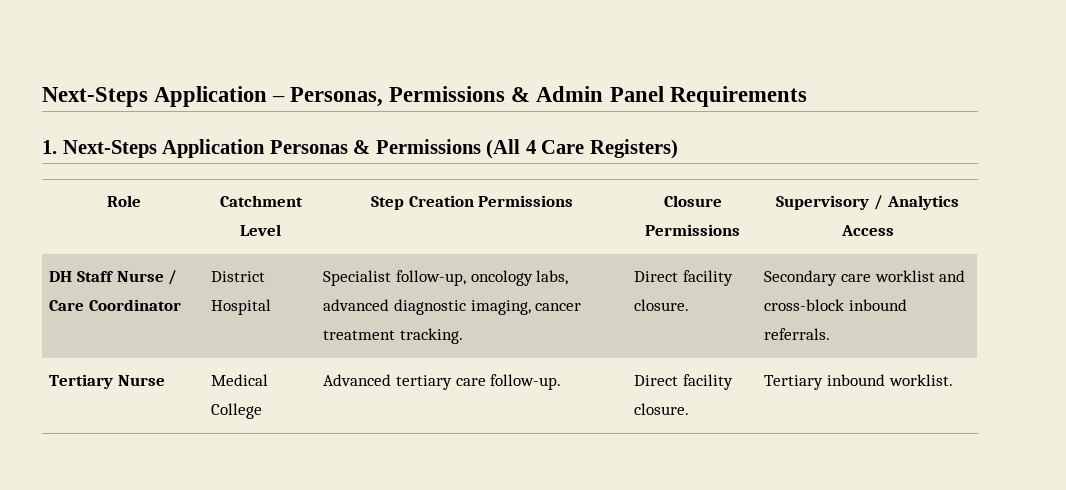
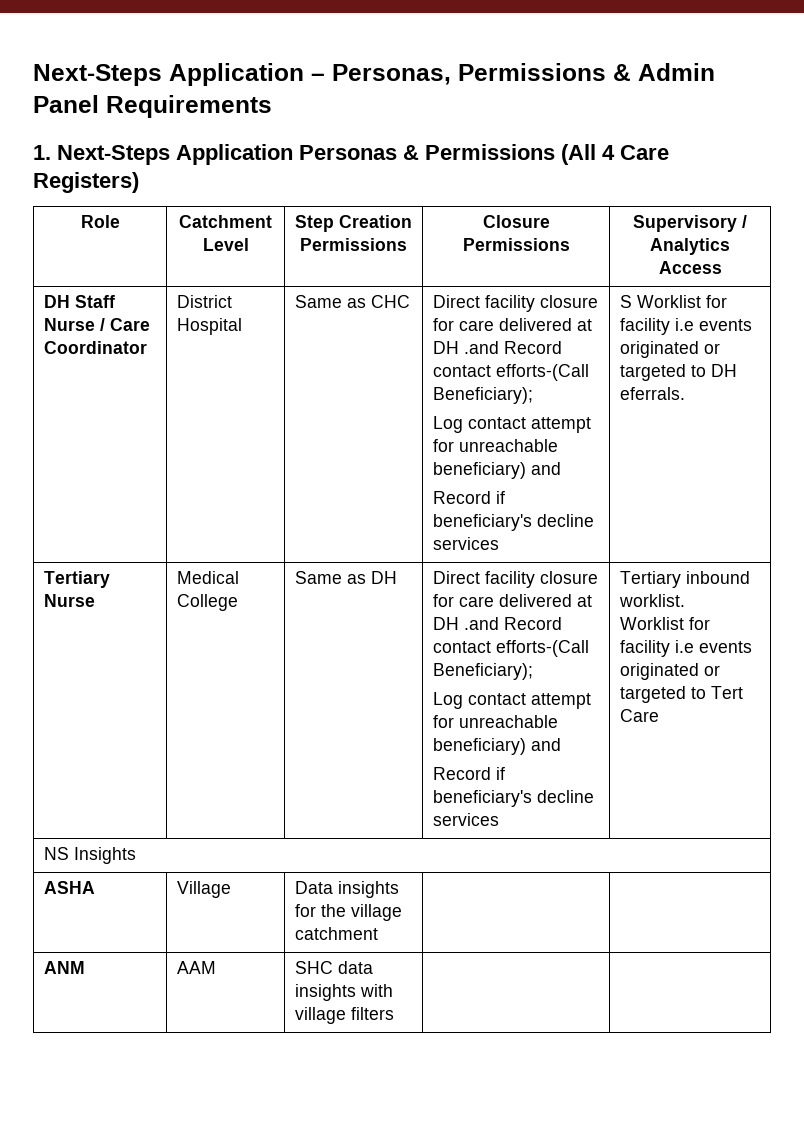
[323,270,569,286] [323,299,582,315] [323,328,463,344] [634,270,733,286] [634,299,690,311] [764,270,966,286] [764,299,907,311] [764,328,831,340] [49,374,165,389] [211,374,269,386] [211,403,263,419] [323,374,562,390] [634,374,733,390] [634,403,690,415] [764,374,953,390] Specialist follow-up, oncology labs, advanced diagnostic imaging, cancer treatment tracking. | Direct facility closure. | Secondary care worklist and cross-block inbound referrals. // Tertiary Nurse | Medical College | Advanced tertiary care follow-up. | Direct facility closure. | Tertiary inbound worklist. -> [294,295,410,308] [432,295,598,312] [432,318,592,331] [432,341,562,354] [432,364,589,381] [432,387,533,404] [432,416,591,433] [432,439,558,452] [432,462,561,479] [432,491,505,504] [432,514,594,531] [432,537,499,550] [619,295,727,308] [619,318,752,335] [619,341,720,358] [619,364,737,381] [619,387,685,400] [43,571,110,588] [43,594,95,607] [176,571,239,584] [176,594,238,611] [294,571,397,584] [432,571,598,588] [432,594,592,607] [432,617,562,630] [432,640,589,657] [432,663,533,680] [432,692,591,709] [432,715,558,728] [432,738,561,755] [432,767,505,780] [432,790,594,807] [432,813,499,826] [619,571,750,588] [618,594,685,607] [619,617,710,630] [619,640,752,657] [619,663,720,680] [619,686,743,703] [619,709,659,722] [43,847,136,864] [43,881,95,894] [176,881,231,898] [294,881,399,898] [294,904,402,921] [294,927,378,940] [43,961,85,974] [176,961,216,974] [294,961,373,974] [294,984,393,1001] [294,1007,394,1024] Same as CHC | Direct facility closure for care delivered at DH .and Record contact efforts-(Call Beneficiary); // Log contact attempt for unreachable beneficiary) and // Record if beneficiary's decline services | S Worklist for facility i.e events originated or targeted to DH eferrals. // Tertiary Nurse | Medical College | Same as DH | Direct facility closure for care delivered at DH .and Record contact efforts-(Call Beneficiary); // Log contact attempt for unreachable beneficiary) and // Record if beneficiary's decline services | Tertiary inbound worklist. // Worklist for facility i.e events originated or targeted to Tert Care // NS Insights // ASHA | Village | Data insights for the village catchment | | // ANM | AAM | SHC data insights with village filters | |

